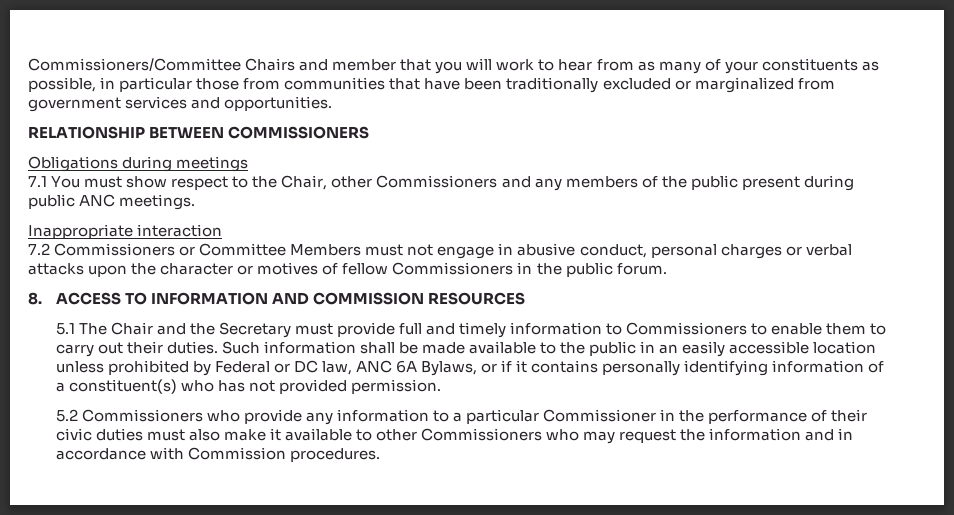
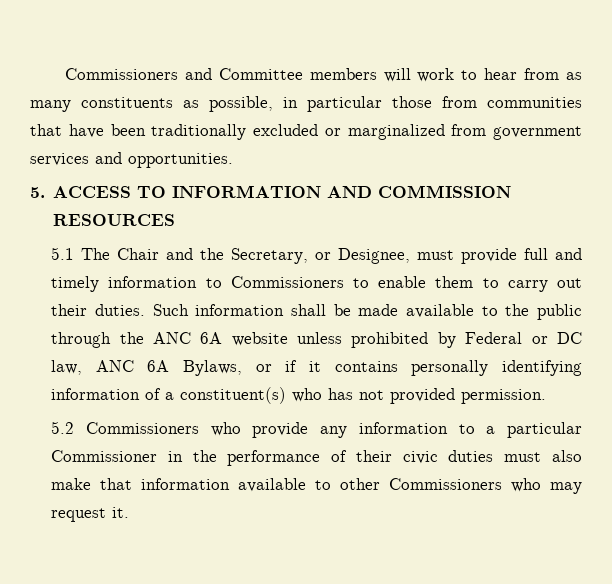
[28,58,463,74] Commissioners/Committee Chairs and member that you -> [64,68,377,80] Commissioners and Committee members
[704,59,758,74] of your -> (71, 106) none
[28,126,370,139] [28,156,249,172] [28,175,854,191] [28,194,196,210] [28,224,223,239] [28,243,852,259] [28,262,667,277] [28,292,42,305] RELATIONSHIP BETWEEN COMMISSIONERS // Obligations during meetings // 7.1 You must show respect to the Chair, other Commissioners and any members of the public present during public ANC meetings. // Inappropriate interaction // 7.2 Commissioners or Committee Members must not engage in abusive conduct, personal charges or verbal attacks upon the character or motives of fellow Commissioners in the public forum. // 8. -> [30,187,45,198] 5.
[218,322,291,338] Secretary -> [231,248,411,264] Secretary, or Designee,
[640,341,877,357] in an easily accessible location -> [51,332,288,348] through the ANC 6A website
[269,428,281,441] it -> [100,478,231,490] that information
[680,428,854,441] [55,447,380,462] the information and in accordance with Commission procedures. -> [112,507,130,518] it.

